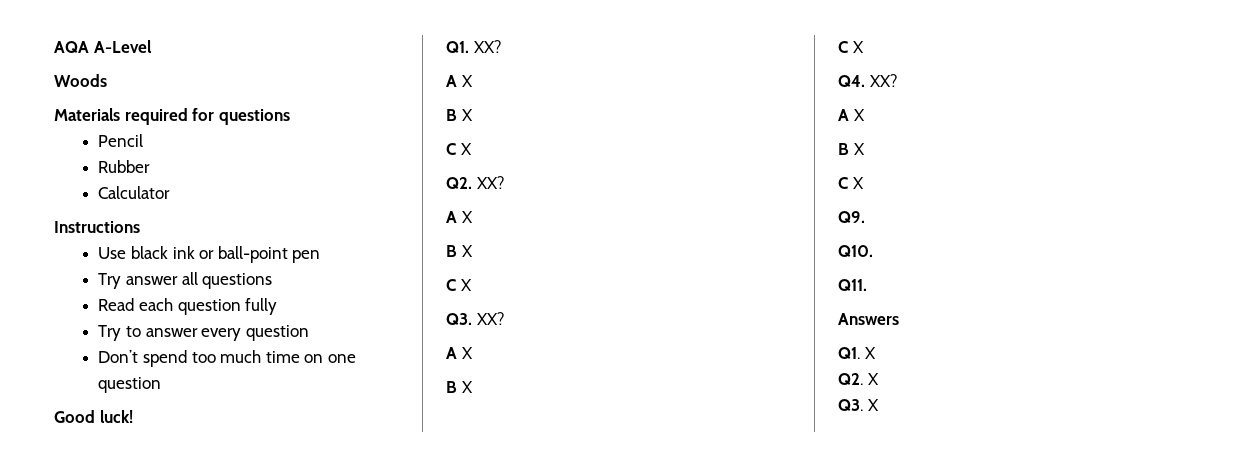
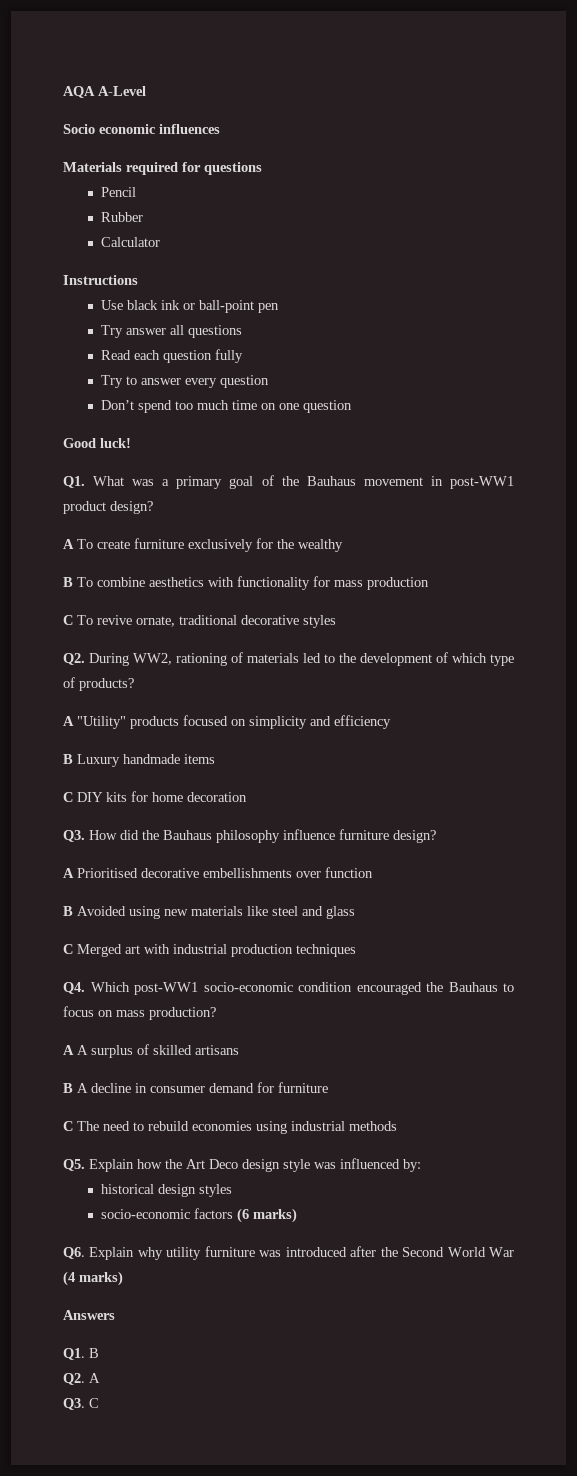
[54,74,107,87] Woods -> [63,124,220,134] Socio economic influences
[473,40,502,53] [446,75,473,87] [446,109,473,121] [446,143,472,155] [446,176,505,189] [446,211,473,223] [446,245,473,257] [446,279,472,291] [446,312,505,325] [446,347,473,359] [446,381,473,393] [838,41,864,53] [838,74,898,87] [838,109,865,121] [838,143,865,155] [838,177,864,189] [838,211,865,223] [838,245,873,257] [838,279,867,291] XX? // A X // B X // C X // Q2. XX? // A X // B X // C X // Q3. XX? // A X // B X // C X // Q4. XX? // A X // B X // C X // Q9. // Q10. // Q11. -> [93,475,514,489] [63,501,153,514] [63,538,343,552] [63,576,429,590] [63,615,336,628] [63,652,514,666] [63,677,134,691] [63,715,391,729] [63,754,215,767] [63,791,247,802] [63,829,436,843] [63,867,373,878] [63,906,355,919] [63,944,356,957] [63,982,514,995] [63,1006,216,1020] [63,1044,239,1058] [63,1082,328,1093] [63,1121,397,1134] [63,1158,421,1172] [100,1184,232,1197] [100,1208,297,1223] [63,1246,514,1260] [63,1271,123,1286] What was a primary goal of the Bauhaus movement in post-WW1 product design? // A To create furniture exclusively for the wealthy // B To combine aesthetics with functionality for mass production // C To revive ornate, traditional decorative styles // Q2. During WW2, rationing of materials led to the development of which type of products? // A "Utility" products focused on simplicity and efficiency // B Luxury handmade items // C DIY kits for home decoration // Q3. How did the Bauhaus philosophy influence furniture design? // A Prioritised decorative embellishments over function // B Avoided using new materials like steel and glass // C Merged art with industrial production techniques // Q4. Which post-WW1 socio-economic condition encouraged the Bauhaus to focus on mass production? // A A surplus of skilled artisans // B A decline in consumer demand for furniture // C The need to rebuild economies using industrial methods // Q5. Explain how the Art Deco design style was influenced by: // historical design styles // socio-economic factors (6 marks) // Q6. Explain why utility furniture was introduced after the Second World War (4 marks)
[864,347,876,359] [838,373,879,385] [838,399,879,411] X // Q2. X // Q3. X -> [89,1348,99,1358] [63,1373,100,1385] [63,1398,99,1410] B // Q2. A // Q3. C

